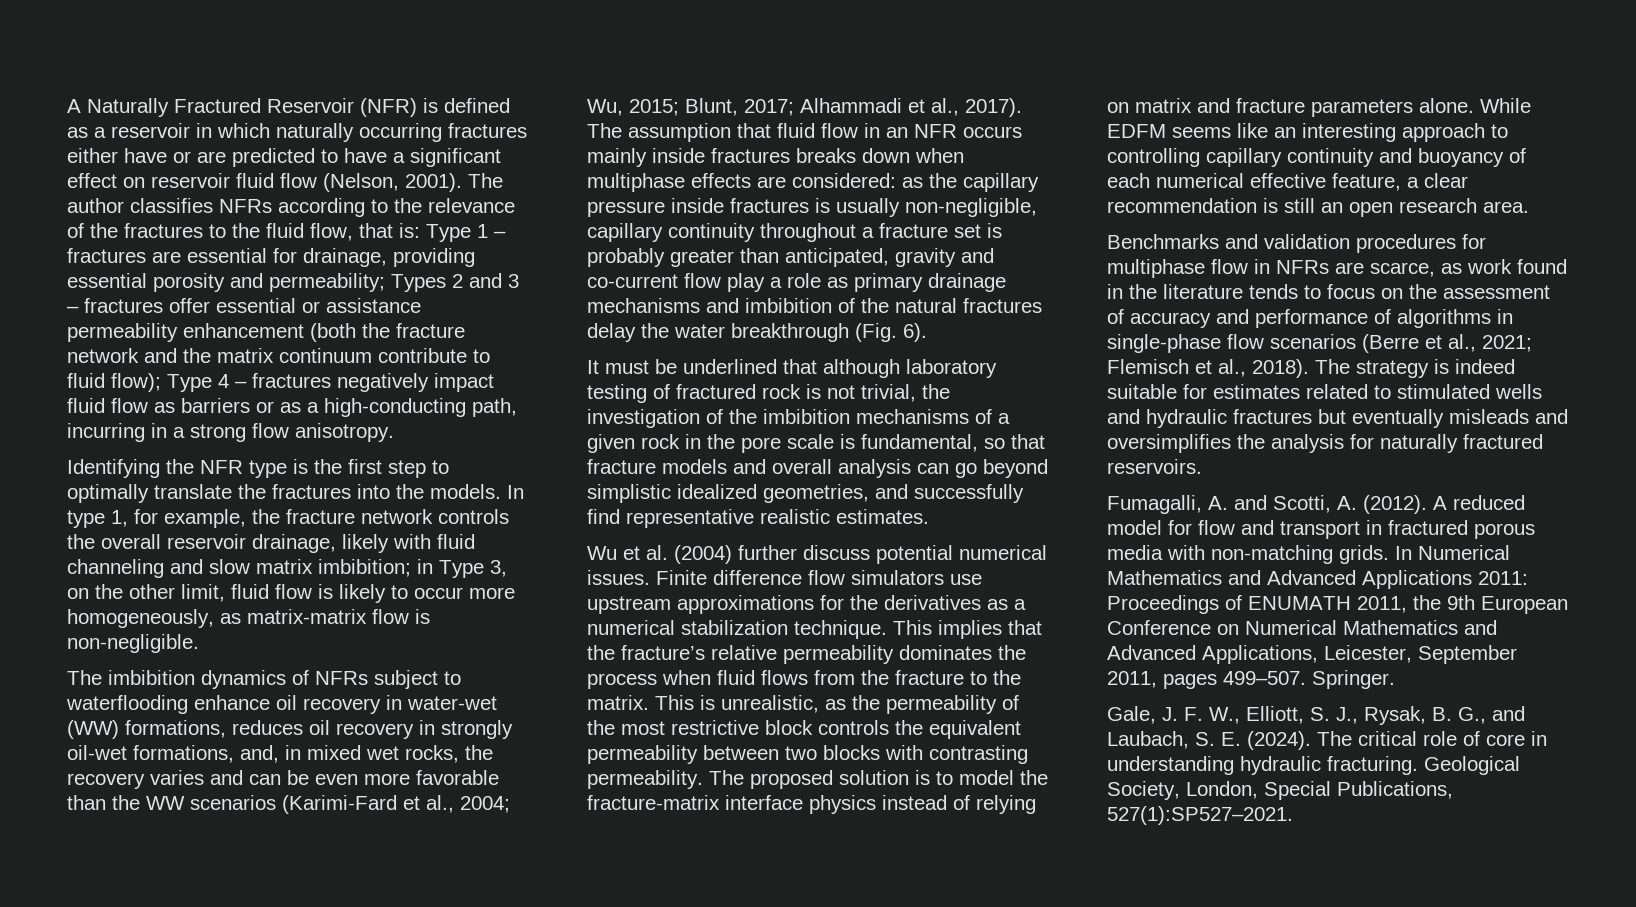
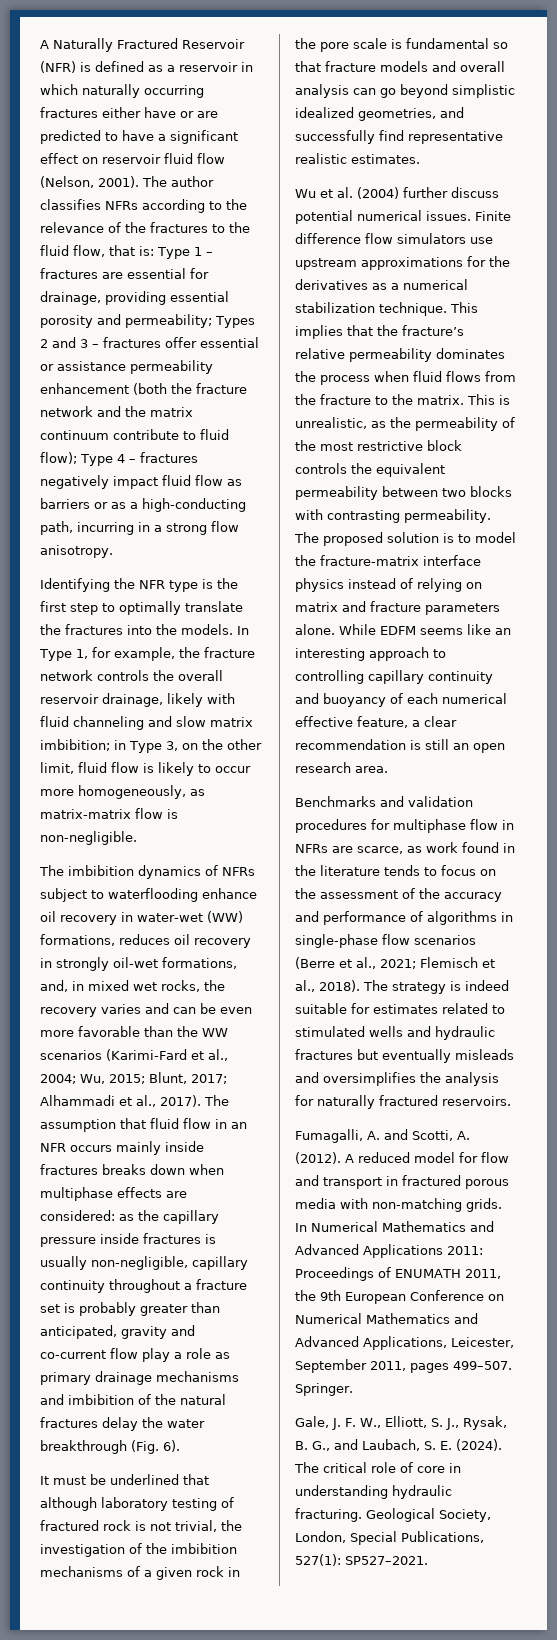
[67,510,105,528] type -> [39,649,72,661] Type
[861,434,978,452] fundamental, -> [406,38,489,49] fundamental
(1124, 316) none -> [419,888,440,899] the
[1107,806,1293,825] 527(1):SP527–2021. -> [295,1554,428,1566] 527(1): SP527–2021.

